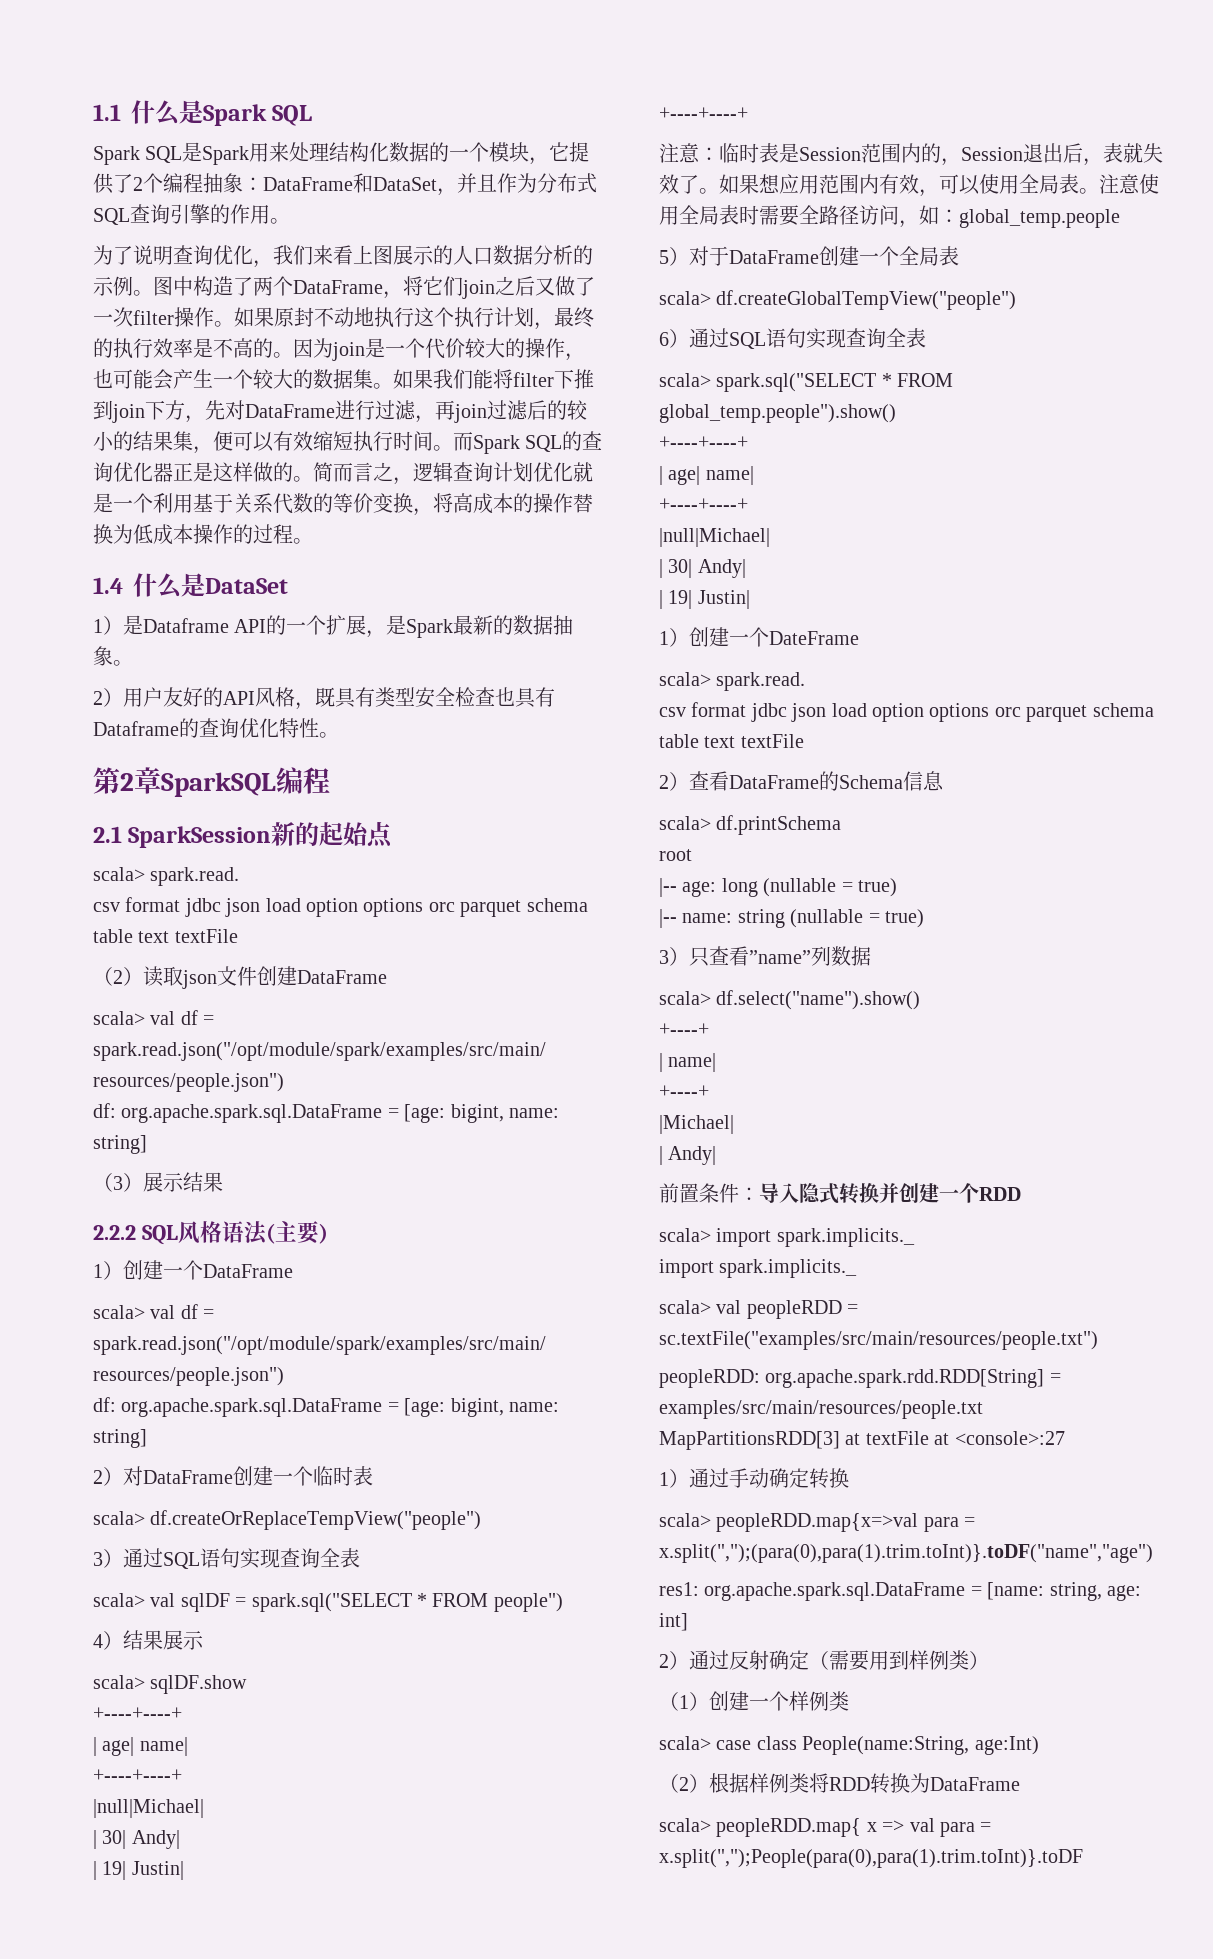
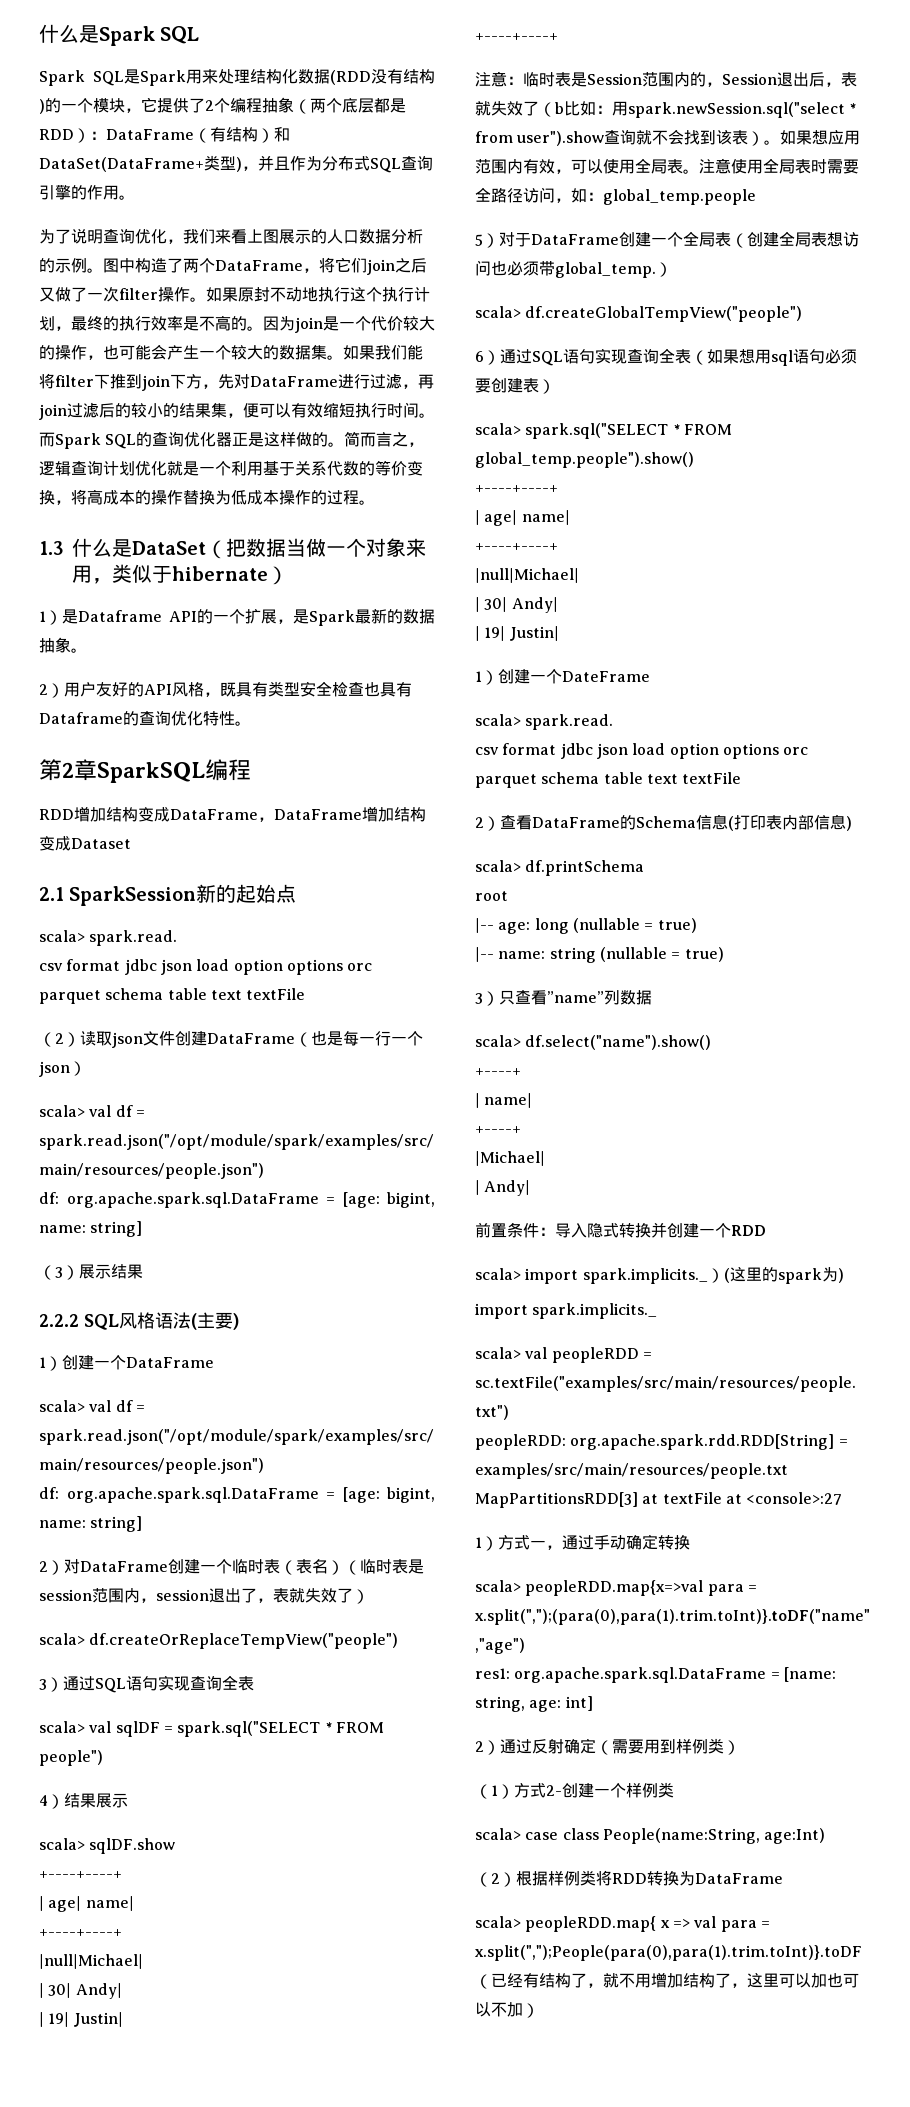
[93,104,121,121] 1.1 -> (39, 33) none
(430, 152) none -> [330,69,435,85] [39,99,45,114] (RDD没有结构)
[243,173,437,193] ：DataFrame和DataSet -> [294,98,406,114] [39,127,290,143] [39,155,242,172] （两个底层都是RDD）：DataFrame（有结构）和DataSet(DataFrame+类型)
[93,577,123,594] 1.4 -> [39,541,64,555] 1.3
(288, 586) none -> [206,538,426,559] [72,564,288,585] （把数据当做一个对象来用，类似于hibernate）
(330, 780) none -> [39,806,426,822] [39,836,131,851] // RDD增加结构变成DataFrame，DataFrame增加结构变成Dataset
(387, 977) none -> [295,1031,423,1047] [39,1061,86,1077] （也是每一行一个json）
(373, 1476) none -> [280,1559,424,1575] [39,1588,369,1604] （表名）（临时表是session范围内，session退出了，表就失效了）
(699, 184) none -> [539,101,857,118] [475,129,765,146] （b比如：用spark.newSession.sql("select * from user").show查询就不会找到该表）
(959, 256) none -> [731,231,859,248] [475,260,672,278] （创建全局表想访问也必须带global_temp.）
(926, 338) none -> [691,349,857,366] [475,378,555,394] （如果想用sql语句必须要创建表）
(944, 781) none -> [728,814,852,831] (打印表内部信息)
(915, 1237) none -> [707,1267,844,1284] ）(这里的spark为)
(689, 1478) none -> [498,1535,562,1550] 方式一，
(709, 1701) none -> [514,1783,562,1798] 方式2-
(1083, 1858) none -> [475,1972,859,1989] [475,2002,539,2018] （已经有结构了，就不用增加结构了，这里可以加也可以不加）

